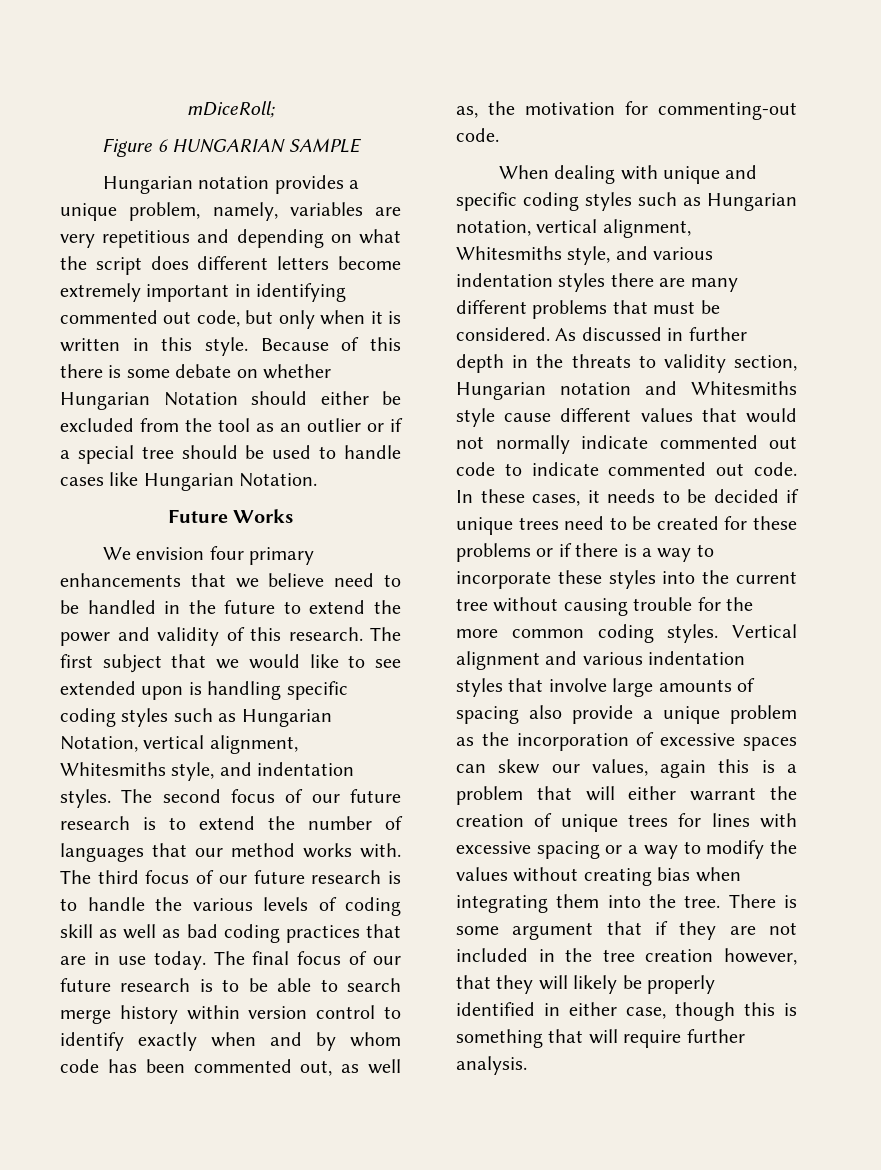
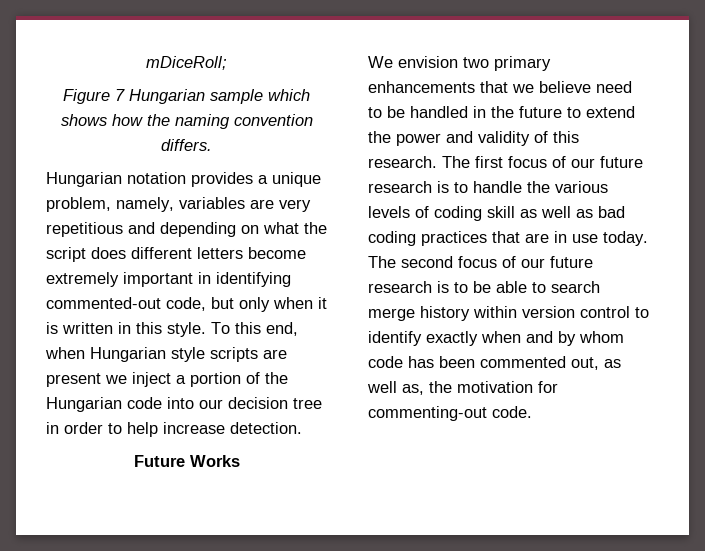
[157,138,362,153] 6 HUNGARIAN SAMPLE -> [115,89,310,104] [60,114,313,129] [161,139,212,151] 7 Hungarian sample which shows how the naming convention differs.
[60,310,192,324] commented out -> [46,297,161,309] commented-out
[260,337,402,351] [60,364,331,379] [60,391,401,410] [60,418,403,432] [60,445,401,464] [60,472,318,491] Because of this there is some debate on whether Hungarian Notation should either be excluded from the tool as an outlier or if a special tree should be used to handle cases like Hungarian Notation. -> [211,322,298,336] [45,347,287,362] [46,372,288,387] [46,397,322,412] [46,422,302,437] To this end, when Hungarian style scripts are present we inject a portion of the Hungarian code into our decision tree in order to help increase detection.
[209,546,244,560] four -> [463,57,489,68] two
[102,654,401,673] [60,681,348,700] [60,708,332,727] [60,735,298,754] [60,762,355,781] [60,789,402,808] [60,816,403,830] [60,843,401,862] [60,870,139,884] subject that we would like to see extended upon is handling specific coding styles such as Hungarian Notation, vertical alignment, Whitesmiths style, and indentation styles. The second focus of our future research is to extend the number of languages that our method works with. The third -> (503, 162) none
[252,951,290,965] final -> [401,256,453,268] second
[498,165,758,184] [456,192,797,211] [456,219,691,238] [456,246,714,265] [456,273,738,292] [456,300,720,319] [456,327,747,341] [456,354,797,373] [456,381,797,400] [456,408,797,427] [456,435,797,454] [456,462,797,476] [456,489,799,506] [456,516,797,535] [456,543,714,562] [456,570,797,589] [456,597,753,616] [456,624,797,643] [456,651,746,670] [456,678,755,697] [456,705,797,724] [456,732,797,751] [456,759,797,778] [456,786,797,805] [456,813,797,832] [456,840,797,859] [456,867,741,886] [456,894,797,913] [456,921,797,940] [456,948,797,965] [456,975,715,994] [456,1002,797,1021] [456,1029,745,1048] [456,1056,527,1075] // When dealing with unique and specific coding styles such as Hungarian notation, vertical alignment, Whitesmiths style, and various indentation styles there are many different problems that must be considered. As discussed in further depth in the threats to validity section, Hungarian notation and Whitesmiths style cause different values that would not normally indicate commented out code to indicate commented out code. In these cases, it needs to be decided if unique trees need to be created for these problems or if there is a way to incorporate these styles into the current tree without causing trouble for the more common coding styles. Vertical alignment and various indentation styles that involve large amounts of spacing also provide a unique problem as the incorporation of excessive spaces can skew our values, again this is a problem that will either warrant the creation of unique trees for lines with excessive spacing or a way to modify the values without creating bias when integrating them into the tree. There is some argument that if they are not included in the tree creation however, that they will likely be properly identified in either case, though this is something that will require further analysis. -> (532, 412) none

